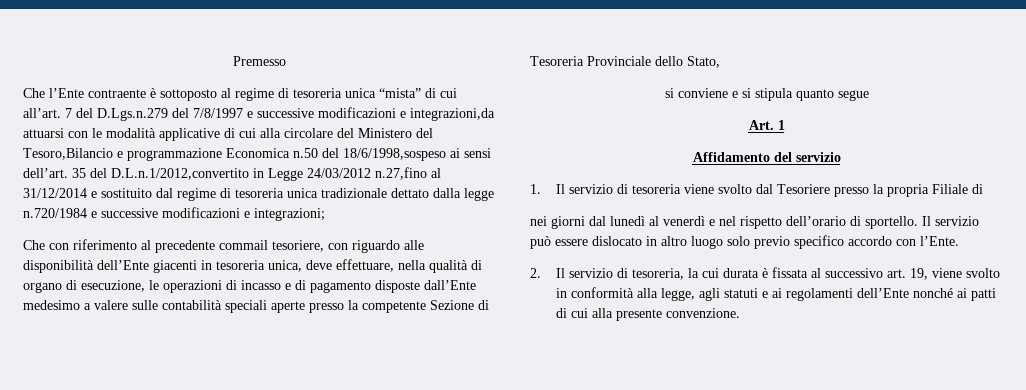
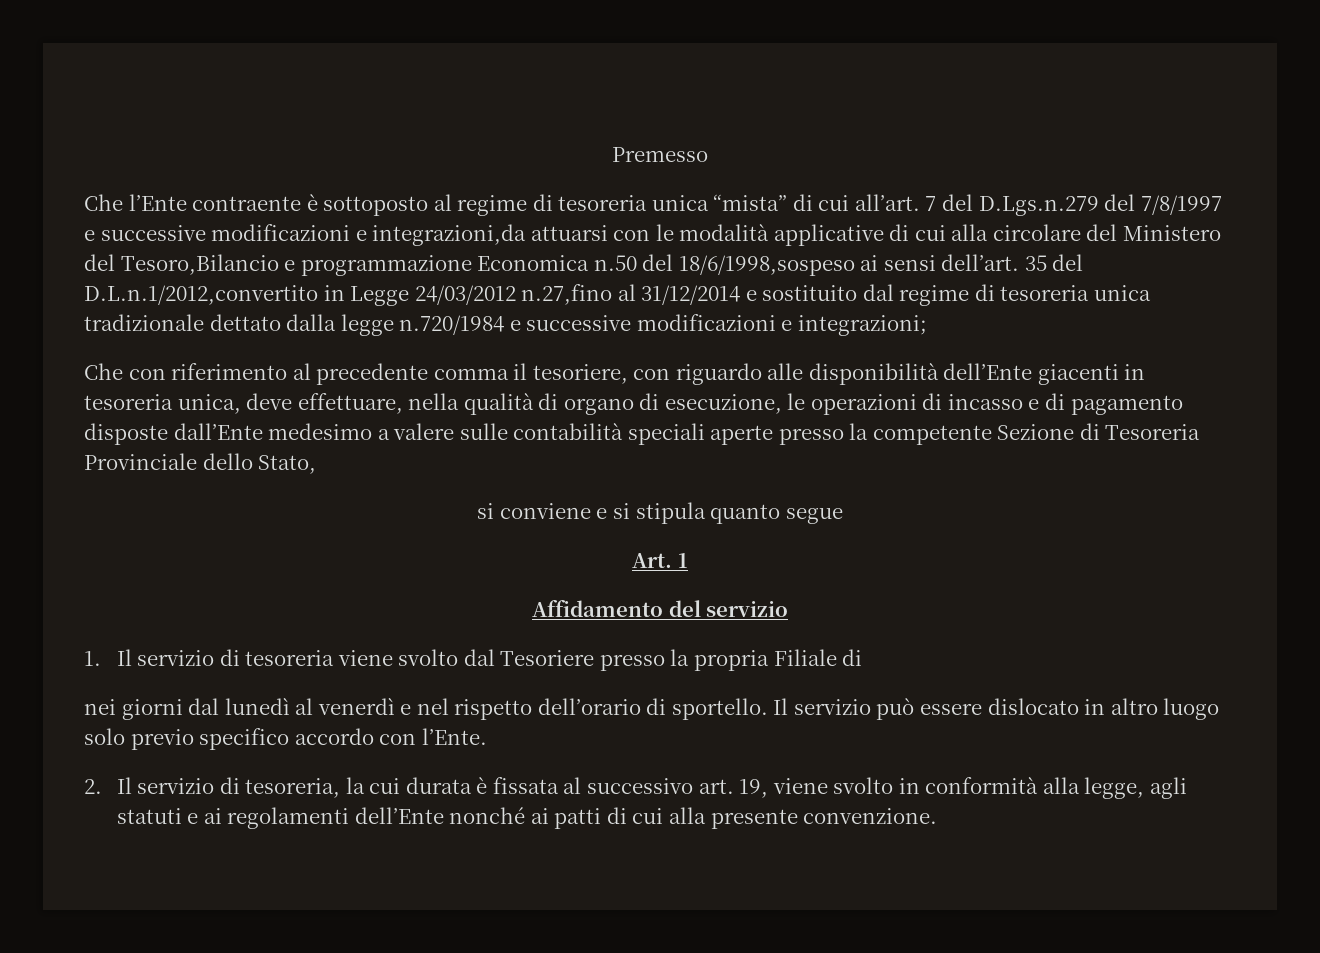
[219,240,268,250] commail -> [433,363,528,380] comma il

